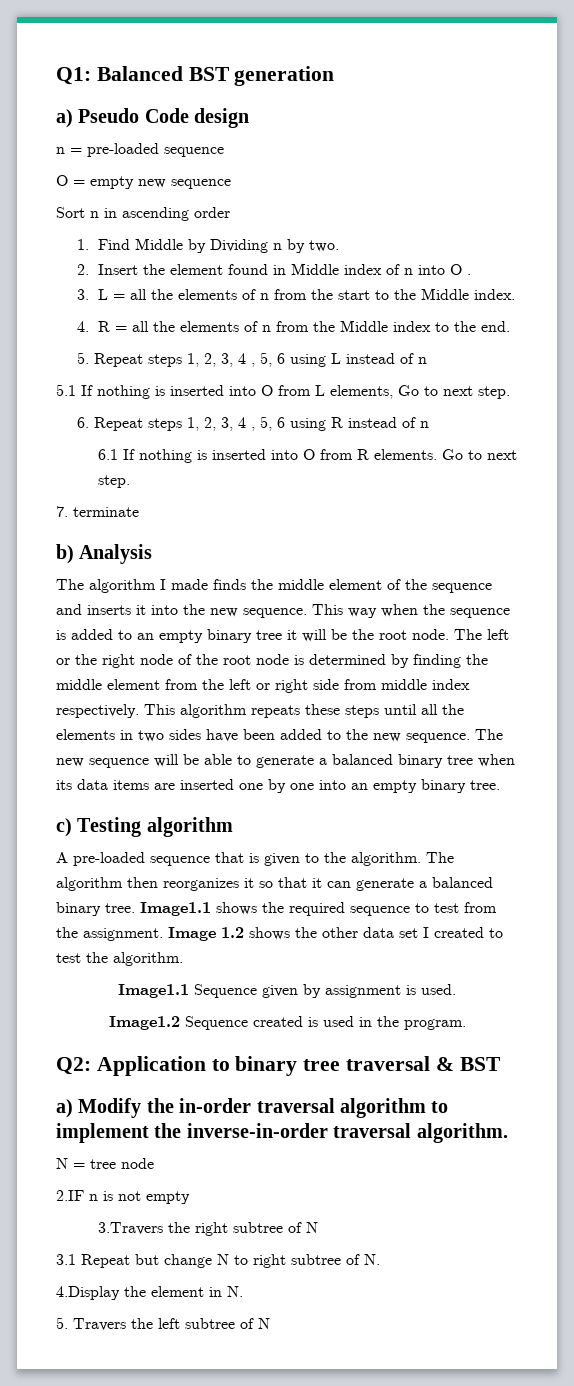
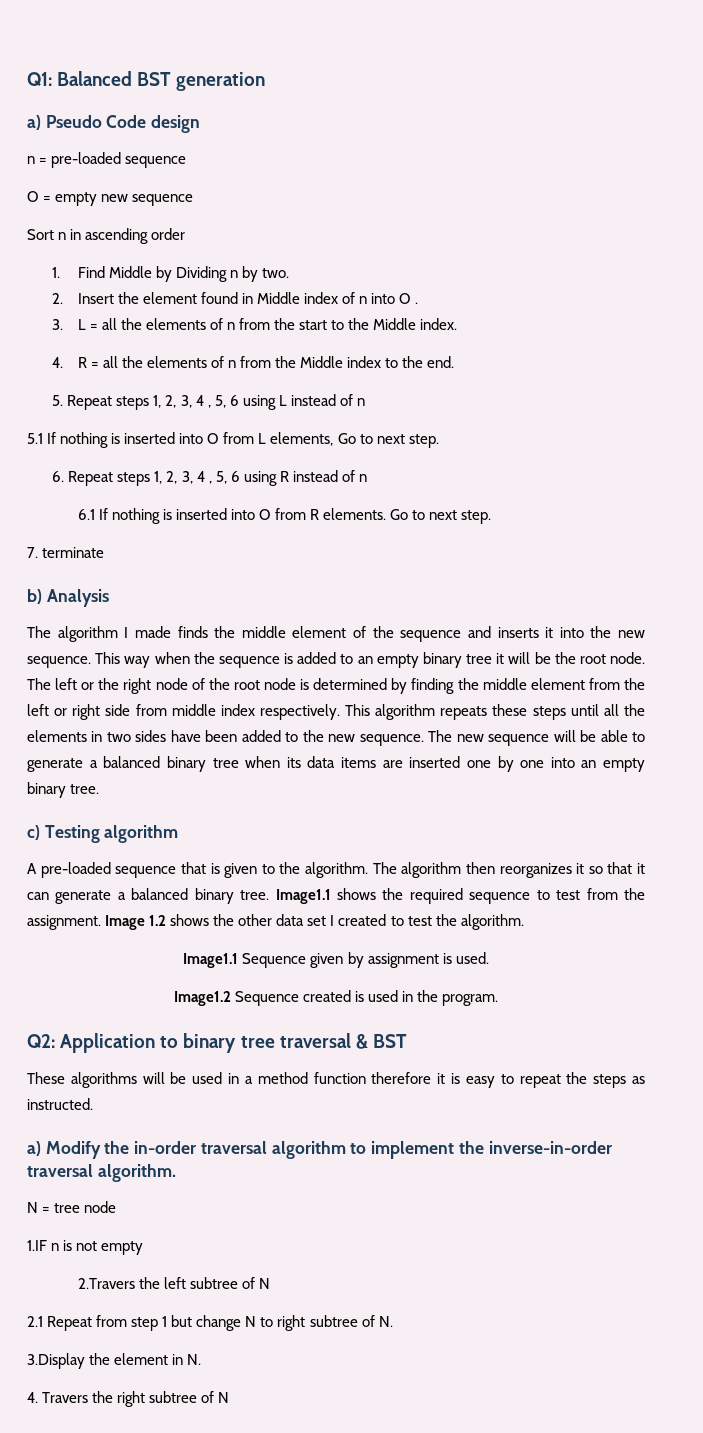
(501, 1064) none -> [27,1072,645,1088] [27,1098,93,1110] // These algorithms will be used in a method function therefore it is easy to repeat the steps as instructed.
[56,1190,84,1201] 2.IF -> [27,1240,47,1251] 1.IF
[98,1222,229,1236] 3.Travers the right -> [77,1277,186,1289] 2.Travers the left
[56,1254,130,1268] 3.1 Repeat -> [27,1315,168,1331] 2.1 Repeat from step 1
[56,1286,120,1300] 4.Display -> [27,1353,85,1369] 3.Display
[56,1317,68,1329] 5. -> [27,1392,38,1403] 4.
[158,1318,180,1329] left -> [117,1391,146,1407] right

